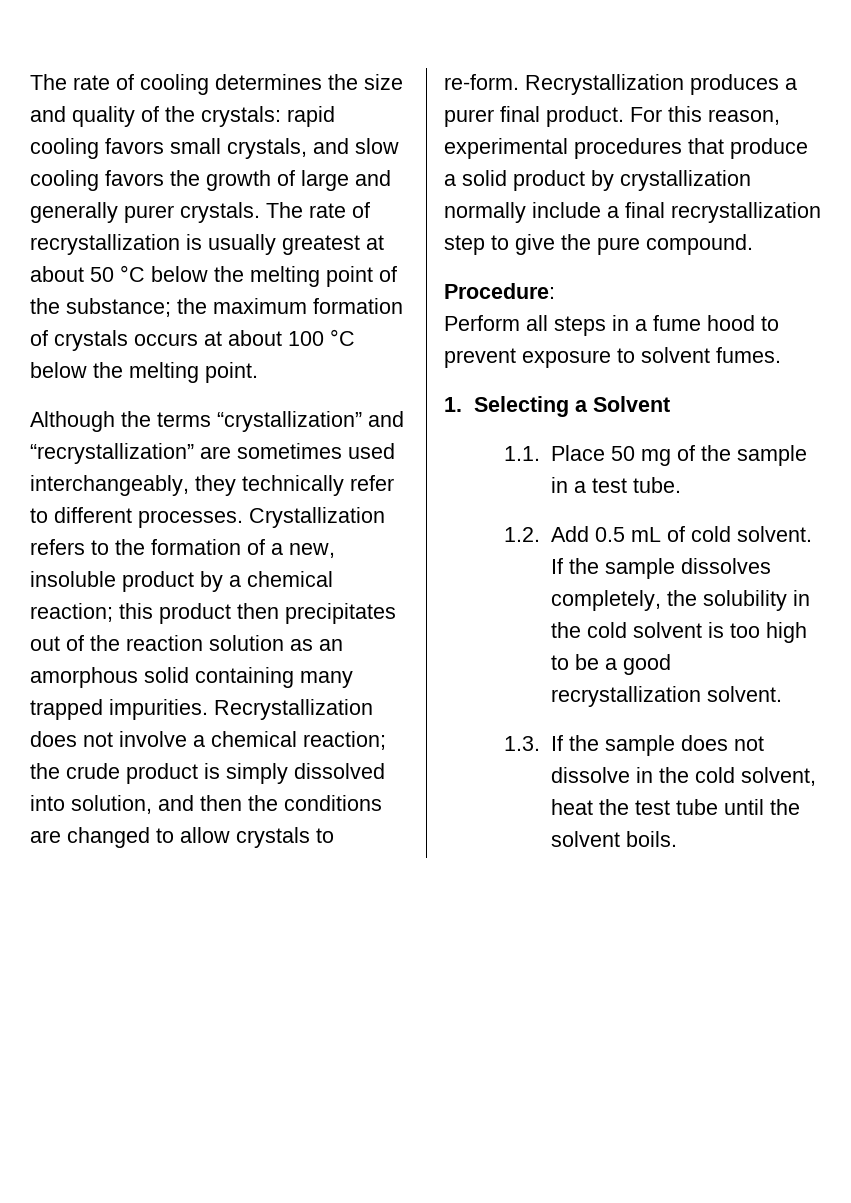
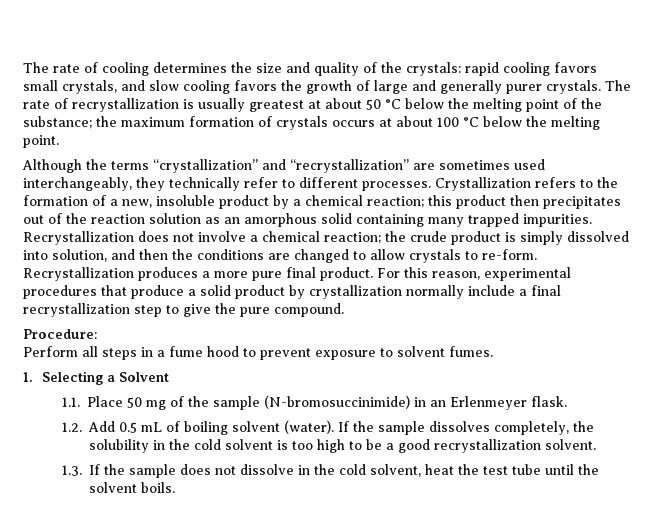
[444,109,494,127] purer -> [214,271,282,281] more pure
[550,477,681,493] in a test tube. -> [263,395,567,410] (N-bromosuccinimide) in an Erlenmeyer flask.
[690,526,812,542] cold solvent. -> [183,420,334,435] boiling solvent (water).

